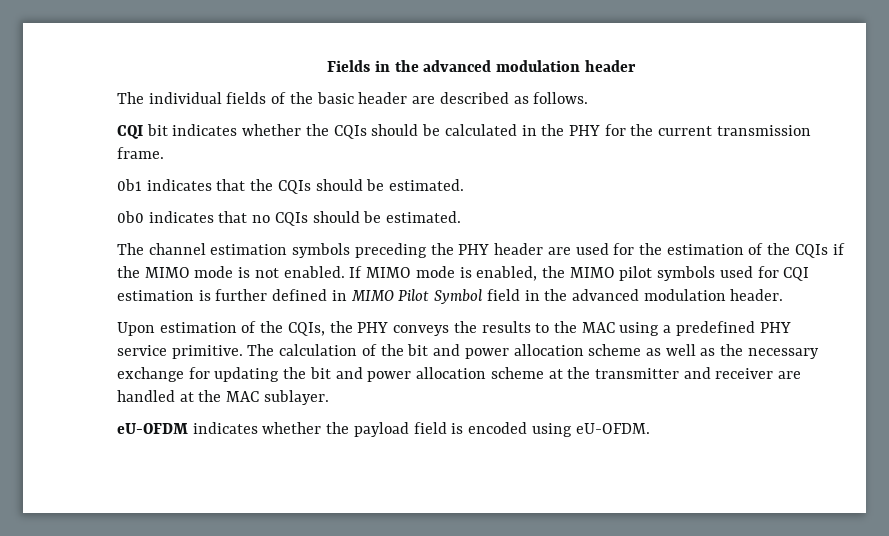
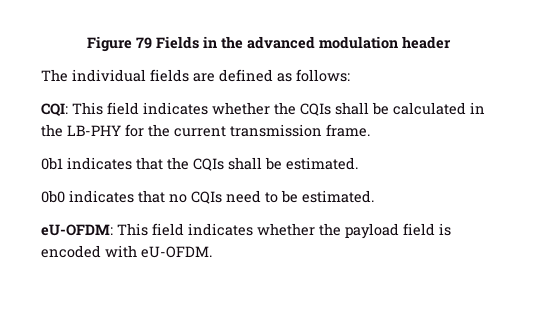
(327, 66) none -> [86,36,152,52] Figure 79
[271,92,589,104] [117,124,168,139] of the basic header are described as follows. // CQI bit -> [193,69,350,82] [41,102,139,116] are defined as follows: // CQI: This field
[371,124,419,136] should -> [335,102,369,115] shall
[568,125,600,136] PHY -> [67,125,121,136] LB-PHY
[315,179,363,191] should -> [228,157,262,170] shall
[312,211,462,223] [117,243,845,258] [117,266,810,281] [117,289,784,304] [117,321,791,336] [117,344,819,359] [117,367,802,382] [117,390,329,405] [117,423,188,434] should be estimated. // The channel estimation symbols preceding the PHY header are used for the estimation of the CQIs if the MIMO mode is not enabled. If MIMO mode is enabled, the MIMO pilot symbols used for CQI estimation is further defined in MIMO Pilot Symbol field in the advanced modulation header. // Upon estimation of the CQIs, the PHY conveys the results to the MAC using a predefined PHY service primitive. The calculation of the bit and power allocation scheme as well as the necessary exchange for updating the bit and power allocation scheme at the transmitter and receiver are handled at the MAC sublayer. // eU-OFDM -> [226,190,374,203] [41,223,184,236] need to be estimated. // eU-OFDM: This field
[531,423,572,437] using -> [105,245,137,258] with

